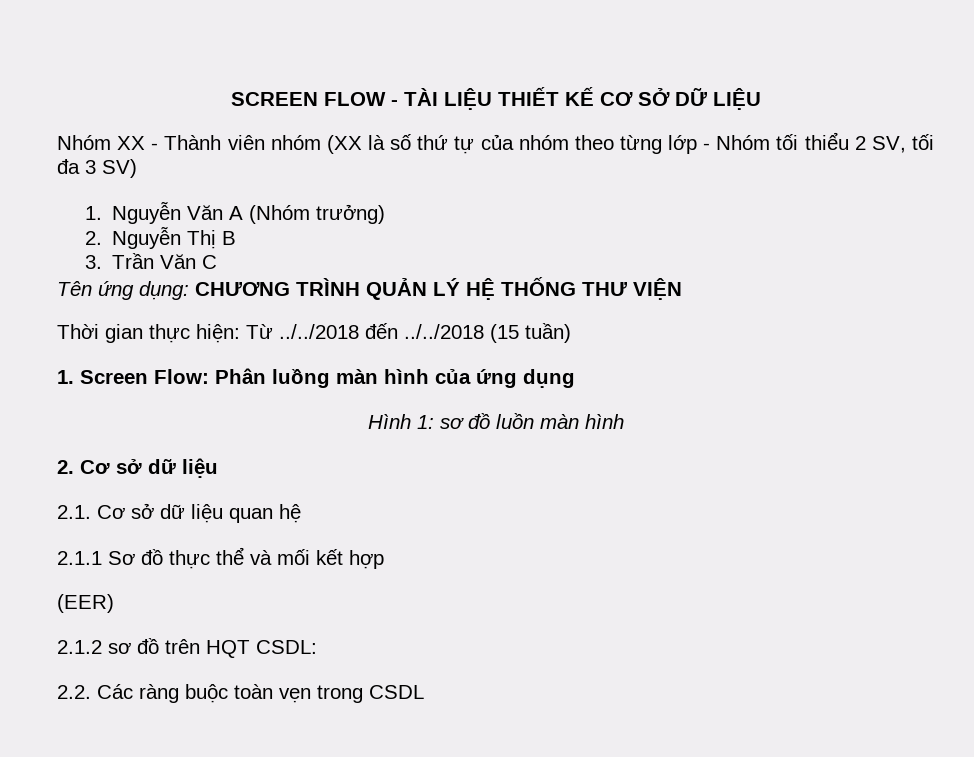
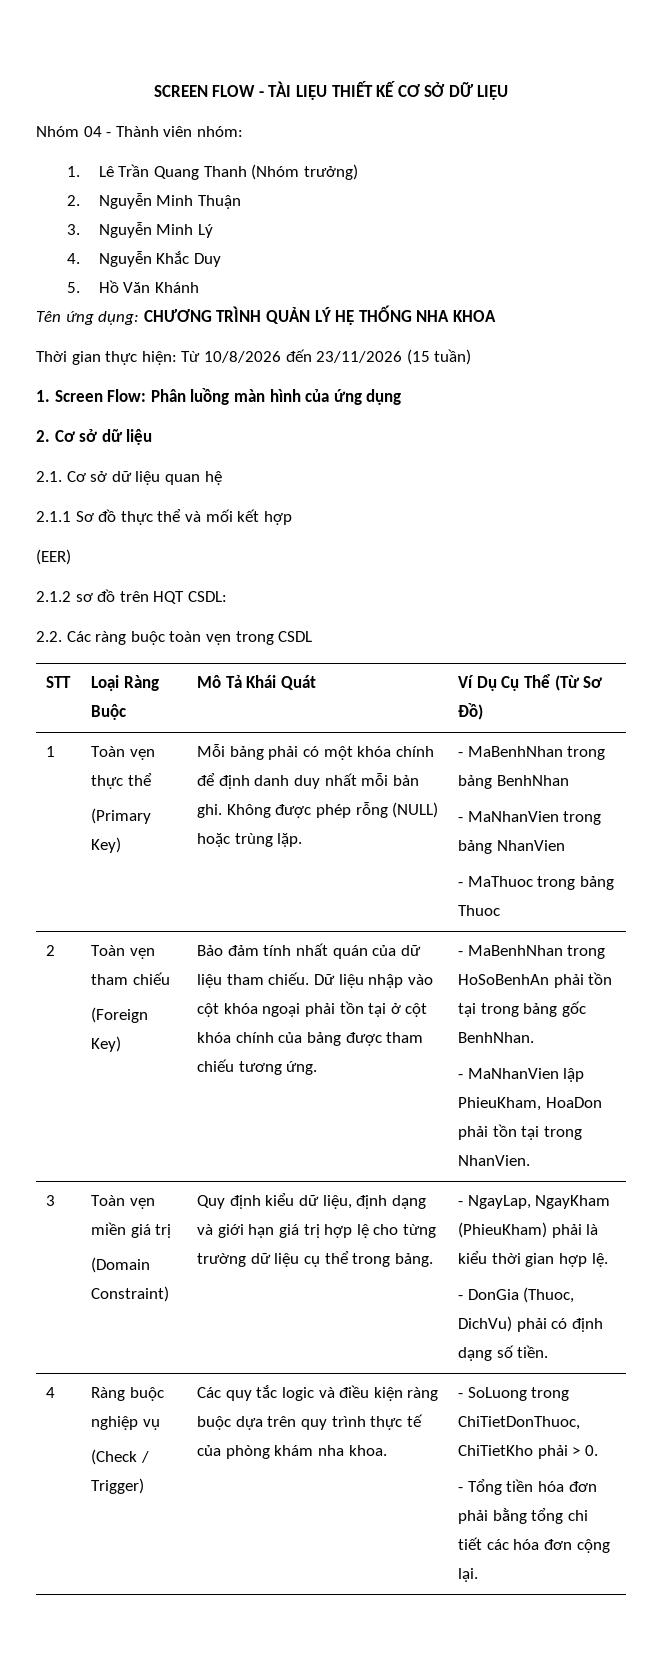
[117,136,146,150] XX -> [83,126,102,137] 04
[270,132,934,154] [57,159,137,178] [84,202,244,224] nhóm (XX là số thứ tự của nhóm theo từng lớp - Nhóm tối thiểu 2 SV, tối đa 3 SV) // 1. Nguyễn Văn A -> [196,126,243,137] [67,164,247,180] nhóm: // 1. Lê Trần Quang Thanh
[187,230,237,249] Thị B -> [156,195,241,209] Minh Thuận
[112,253,218,269] Trần Văn C -> [98,222,213,238] [67,251,221,267] [67,280,199,293] Nguyễn Minh Lý // 4. Nguyễn Khắc Duy // 5. Hồ Văn Khánh
[582,278,682,300] THƯ VIỆN -> [416,310,496,322] NHA KHOA
[279,323,484,339] ../../2018 đến ../../2018 -> [203,349,403,363] 10/8/2026 đến 23/11/2026
[367,413,624,429] // Hình 1: sơ đồ luồn màn hình -> (402, 397) none
(424, 692) none -> [46,676,72,688] [91,675,159,691] [91,704,127,720] [197,675,317,690] [458,674,603,691] [458,703,484,720] [46,746,56,757] [91,746,155,760] [91,773,152,789] [91,808,152,824] [91,837,122,853] [197,744,434,760] [197,773,419,789] [197,802,439,818] [197,833,303,847] [458,746,606,760] [458,775,569,789] [458,811,602,825] [458,840,565,854] [458,876,615,890] [458,905,501,916] [46,945,56,956] [91,945,155,959] [91,972,170,985] [91,1007,149,1023] [91,1036,122,1052] [197,943,421,959] [197,972,433,988] [197,1001,428,1017] [197,1032,424,1046] [197,1059,318,1075] [458,945,606,959] [458,972,613,988] [458,1001,587,1017] [458,1032,535,1043] [458,1068,585,1082] [458,1097,602,1111] [458,1124,583,1140] [458,1155,531,1166] [46,1195,56,1206] [91,1195,155,1209] [91,1222,172,1238] [91,1257,151,1273] [91,1286,170,1302] [197,1193,426,1209] [197,1224,437,1238] [197,1251,433,1267] [458,1195,611,1209] [458,1222,599,1238] [458,1251,608,1267] [458,1287,575,1303] [458,1316,604,1332] [458,1345,549,1361] [46,1387,56,1398] [91,1387,164,1401] [91,1416,160,1430] [91,1449,149,1465] [91,1478,145,1494] [197,1385,439,1401] [197,1414,423,1430] [197,1445,387,1459] [458,1387,570,1401] [458,1416,581,1430] [458,1445,599,1459] [458,1479,597,1495] [458,1508,589,1524] [458,1537,610,1553] [458,1568,479,1582] // STT | Loại Ràng Buộc | Mô Tả Khái Quát | Ví Dụ Cụ Thể (Từ Sơ Đồ) // 1 | Toàn vẹn thực thể // (Primary Key) | Mỗi bảng phải có một khóa chính để định danh duy nhất mỗi bản ghi. Không được phép rỗng (NULL) hoặc trùng lặp. | - MaBenhNhan trong bảng BenhNhan // - MaNhanVien trong bảng NhanVien // - MaThuoc trong bảng Thuoc // 2 | Toàn vẹn tham chiếu // (Foreign Key) | Bảo đảm tính nhất quán của dữ liệu tham chiếu. Dữ liệu nhập vào cột khóa ngoại phải tồn tại ở cột khóa chính của bảng được tham chiếu tương ứng. | - MaBenhNhan trong HoSoBenhAn phải tồn tại trong bảng gốc BenhNhan. // - MaNhanVien lập PhieuKham, HoaDon phải tồn tại trong NhanVien. // 3 | Toàn vẹn miền giá trị // (Domain Constraint) | Quy định kiểu dữ liệu, định dạng và giới hạn giá trị hợp lệ cho từng trường dữ liệu cụ thể trong bảng. | - NgayLap, NgayKham (PhieuKham) phải là kiểu thời gian hợp lệ. // - DonGia (Thuoc, DichVu) phải có định dạng số tiền. // 4 | Ràng buộc nghiệp vụ // (Check / Trigger) | Các quy tắc logic và điều kiện ràng buộc dựa trên quy trình thực tế của phòng khám nha khoa. | - SoLuong trong ChiTietDonThuoc, ChiTietKho phải > 0. // - Tổng tiền hóa đơn phải bằng tổng chi tiết các hóa đơn cộng lại.

